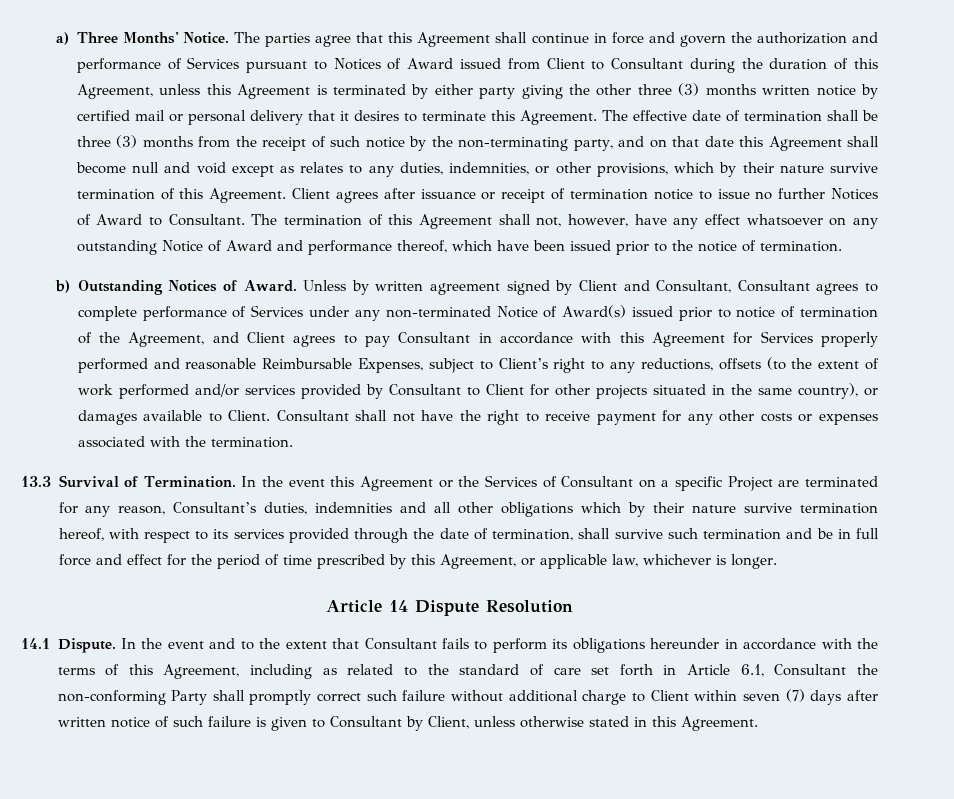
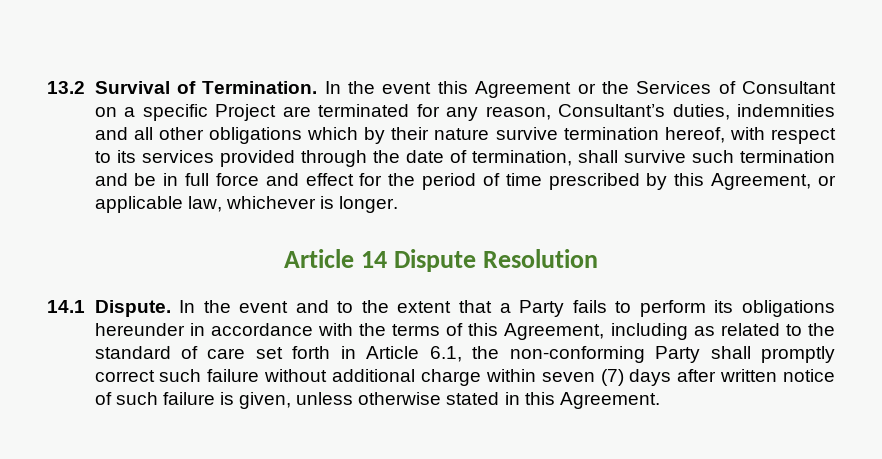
[56,32,878,47] [76,57,879,73] [76,83,879,99] [76,110,878,125] [76,135,880,151] [75,162,879,177] [76,188,878,203] [76,214,879,229] [76,240,842,255] [55,280,878,295] [77,305,879,321] [77,331,879,347] [77,357,880,373] [77,383,879,399] [77,410,878,425] [77,436,293,448] [21,476,51,487] a) Three Months' Notice. The parties agree that this Agreement shall continue in force and govern the authorization and performance of Services pursuant to Notices of Award issued from Client to Consultant during the duration of this Agreement, unless this Agreement is terminated by either party giving the other three (3) months written notice by certified mail or personal delivery that it desires to terminate this Agreement. The effective date of termination shall be three (3) months from the receipt of such notice by the non-terminating party, and on that date this Agreement shall become null and void except as relates to any duties, indemnities, or other provisions, which by their nature survive termination of this Agreement. Client agrees after issuance or receipt of termination notice to issue no further Notices of Award to Consultant. The termination of this Agreement shall not, however, have any effect whatsoever on any outstanding Notice of Award and performance thereof, which have been issued prior to the notice of termination. // b) Outstanding Notices of Award. Unless by written agreement signed by Client and Consultant, Consultant agrees to complete performance of Services under any non-terminated Notice of Award(s) issued prior to notice of termination of the Agreement, and Client agrees to pay Consultant in accordance with this Agreement for Services properly performed and reasonable Reimbursable Expenses, subject to Client’s right to any reductions, offsets (to the extent of work performed and/or services provided by Consultant to Client for other projects situated in the same country), or damages available to Client. Consultant shall not have the right to receive payment for any other costs or expenses associated with the termination. // 13.3 -> [47,81,85,94] 13.2
[364,638,437,650] Consultant -> [499,300,565,317] a Party
[774,664,847,676] Consultant -> (462, 354) none
[632,690,689,702] to Client -> (481, 377) none
[270,716,469,731] given to Consultant by Client, -> [239,392,292,409] given,

